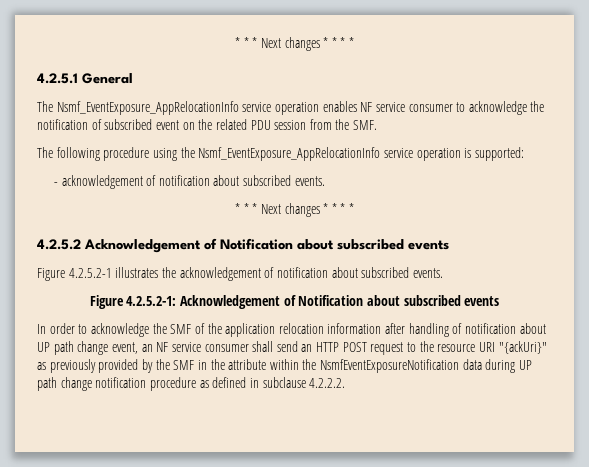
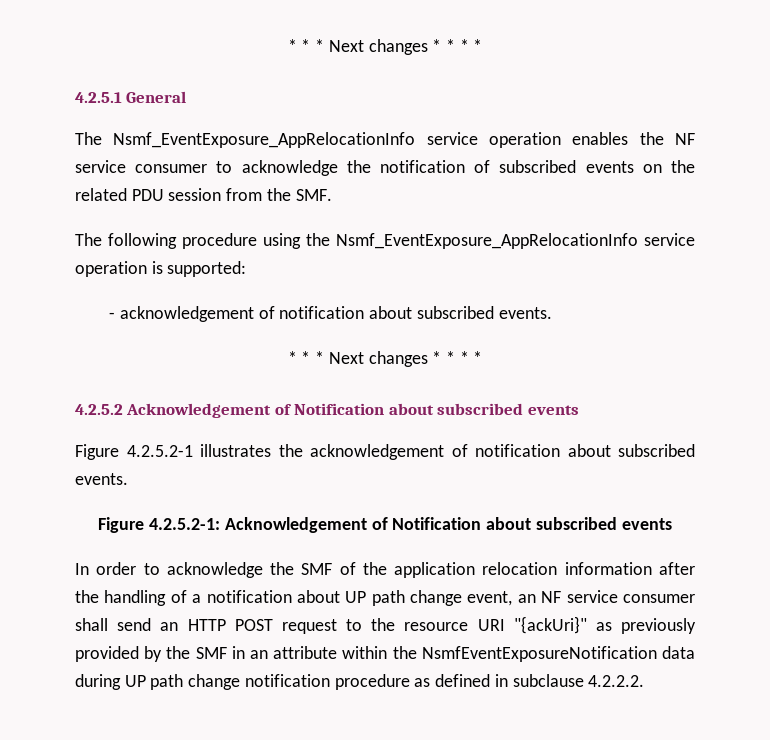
(357, 106) none -> [639,132,664,145] the
[155,120,179,130] event -> [585,161,634,173] events
(406, 328) none -> [75,590,99,603] the
(463, 328) none -> [192,594,202,603] a
[210,359,225,370] the -> [250,650,268,659] an

